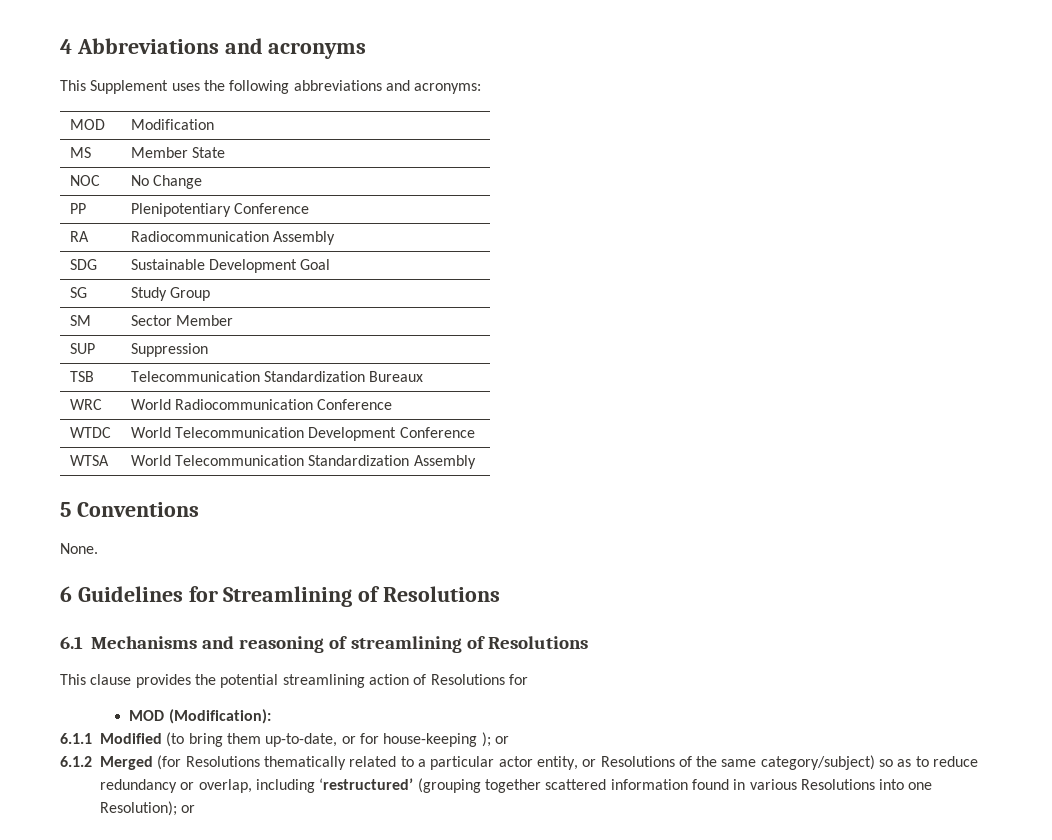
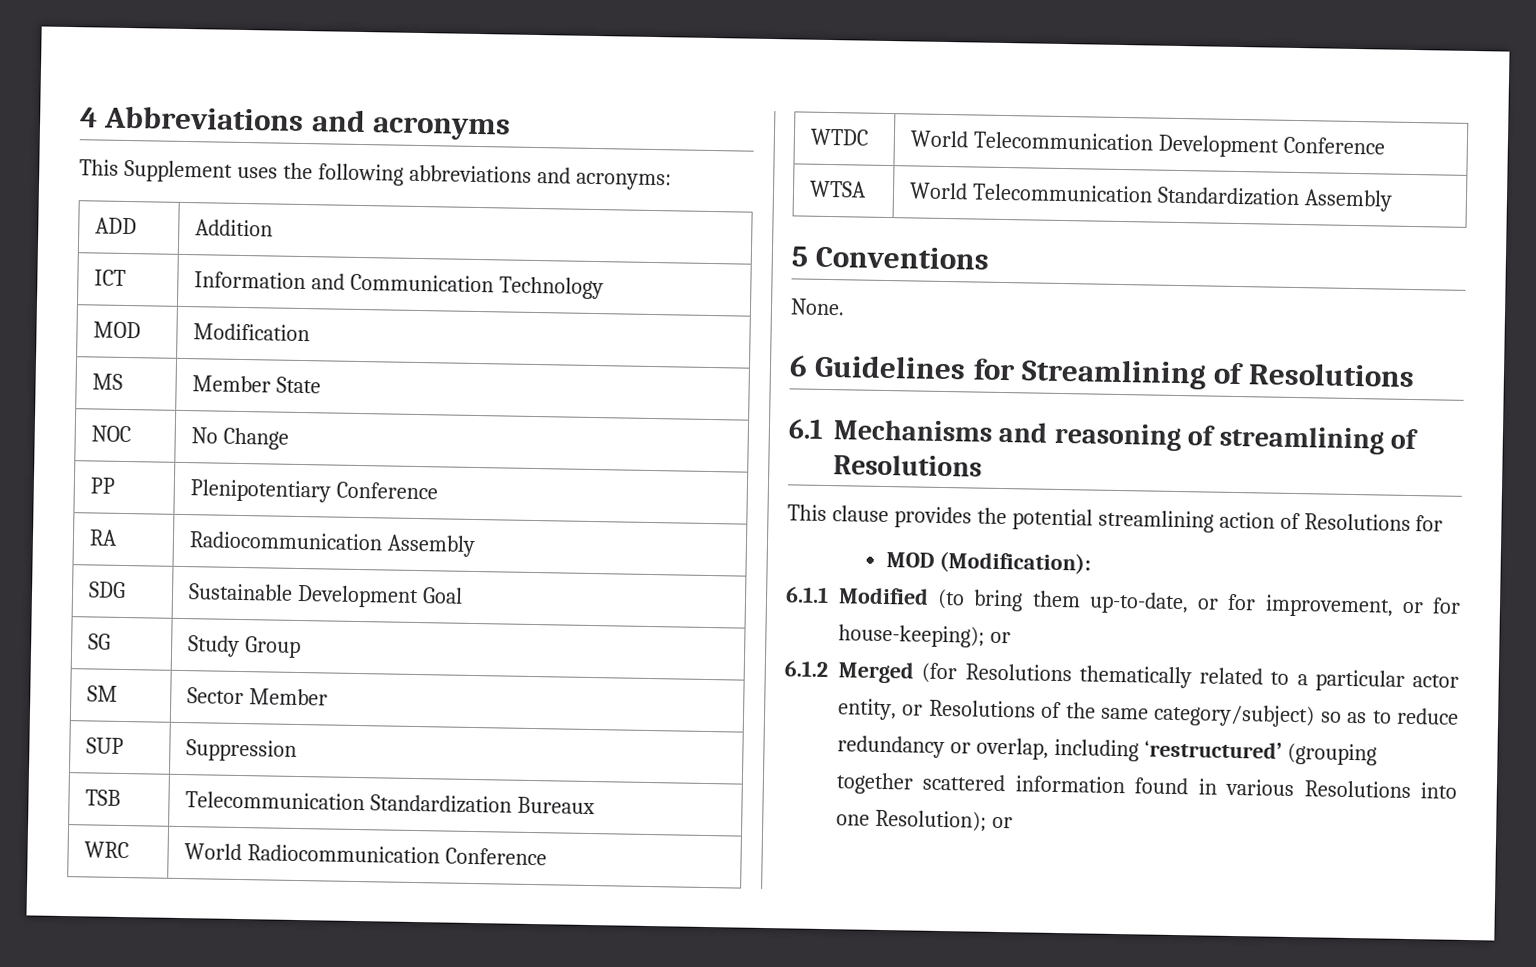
(482, 88) none -> [94,217,137,235] [194,219,273,237] [93,269,126,286] [193,271,604,300] // ADD | Addition // ICT | Information and Communication Technology
[383,732,491,747] house-keeping ); -> [1264,594,1461,618] [838,624,985,648] improvement, or for house-keeping);

